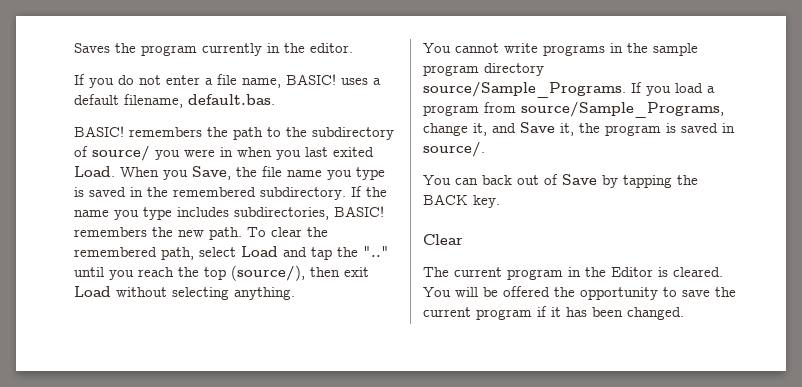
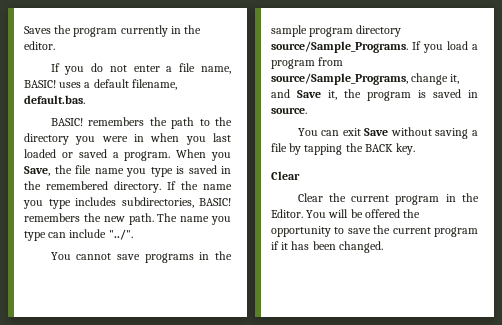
[312,127,394,140] [74,146,150,161] subdirectory of source/ -> [24,133,69,145] directory
[333,147,374,157] [74,166,115,177] exited Load. -> [24,149,171,161] loaded or saved a program.
[260,187,346,200] subdirectory. -> [114,181,161,193] directory.
[247,227,328,237] [74,246,389,260] [74,265,369,281] [74,286,295,300] To clear the remembered path, select Load and tap the ".." until you reach the top (source/), then exit Load without selecting anything. -> [157,213,232,225] [24,229,133,241] The name you type can include "../".
[504,43,538,53] write -> [116,254,140,260] save
[423,142,485,157] source/. -> [271,107,307,114] source.
[482,174,597,185] back out of Save -> [342,127,478,139] [271,143,287,152] exit Save without saving a file
[423,267,449,277] The -> [297,193,346,202] Clear the
[611,267,723,277] Editor is cleared. -> [271,209,303,218] Editor.

